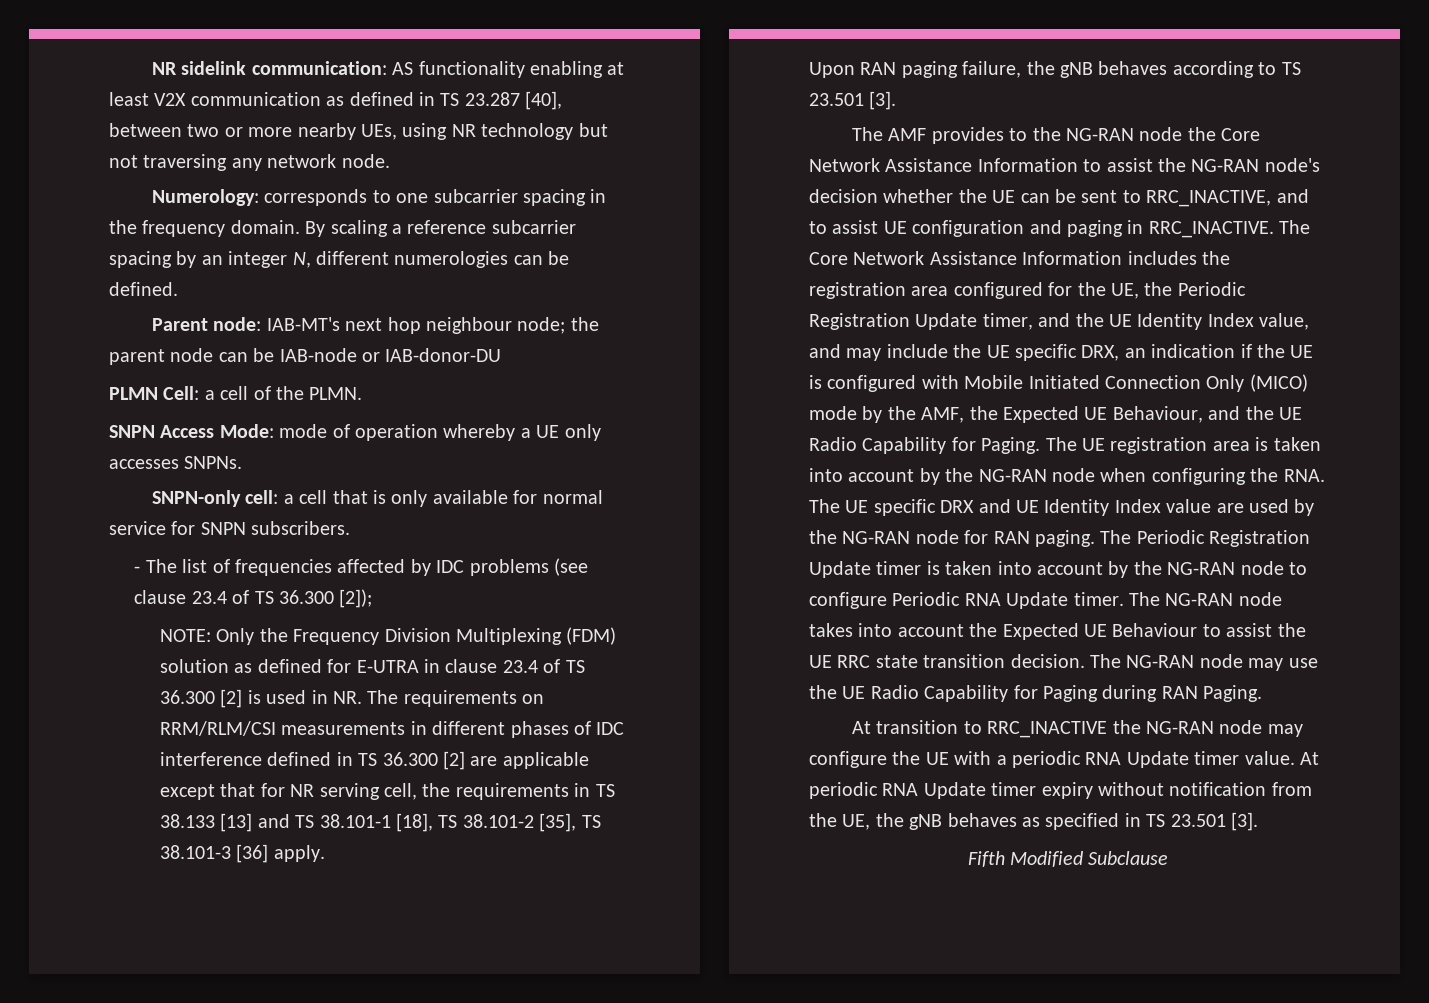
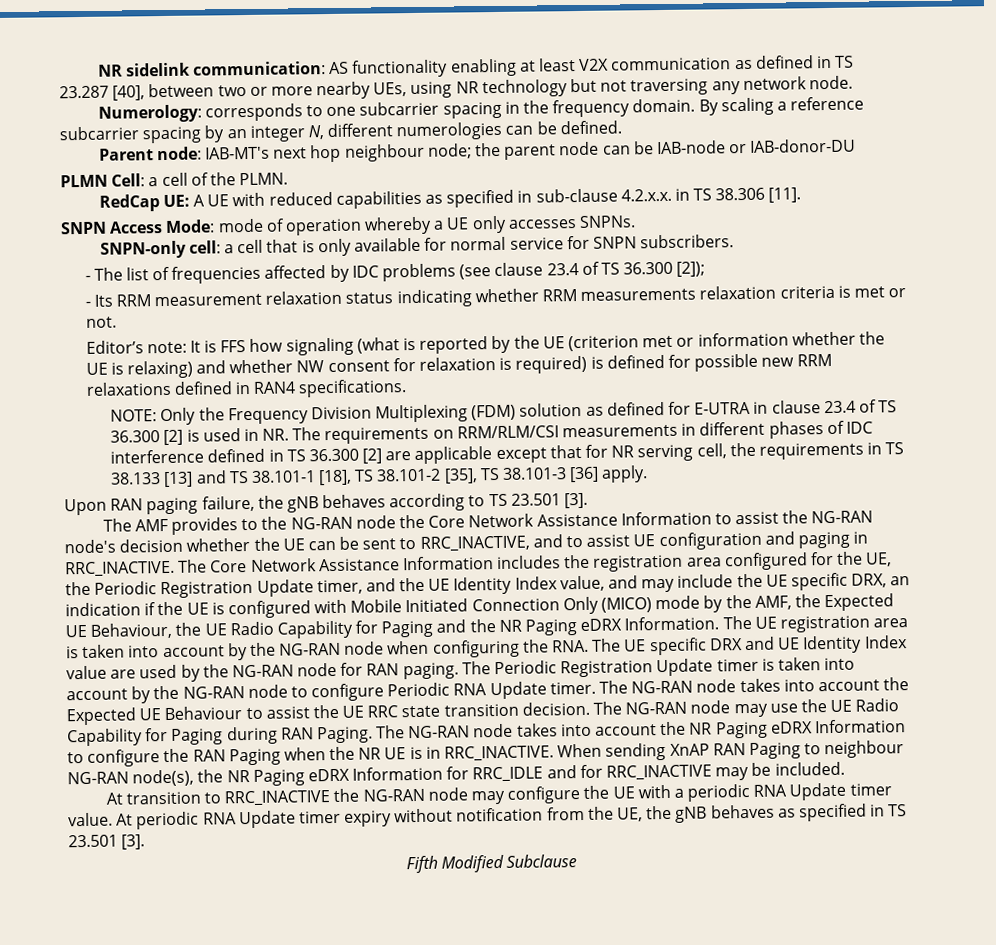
(363, 393) none -> [98,187,802,212] // RedCap UE: A UE with reduced capabilities as specified in sub-clause 4.2.x.x. in TS 38.306 [11].
(373, 598) none -> [84,285,907,308] [85,316,117,328] [85,331,885,356] [85,353,832,379] [85,379,408,398] // - Its RRM measurement relaxation status indicating whether RRM measurements relaxation criteria is met or not. // Editor’s note: It is FFS how signaling (what is reported by the UE (criterion met or information whether the UE is relaxing) and whether NW consent for relaxation is required) is defined for possible new RRM relaxations defined in RAN4 specifications.
[1208,406,1302,420] [809,437,1041,454] and the UE Radio Capability for Paging. -> [175,616,720,639] the UE Radio Capability for Paging and the NR Paging eDRX Information.
(1263, 693) none -> [376,719,906,739] [67,740,905,767] [67,761,845,787] The NG-RAN node takes into account the NR Paging eDRX Information to configure the RAN Paging when the NR UE is in RRC_INACTIVE. When sending XnAP RAN Paging to neighbour NG-RAN node(s), the NR Paging eDRX Information for RRC_IDLE and for RRC_INACTIVE may be included.

